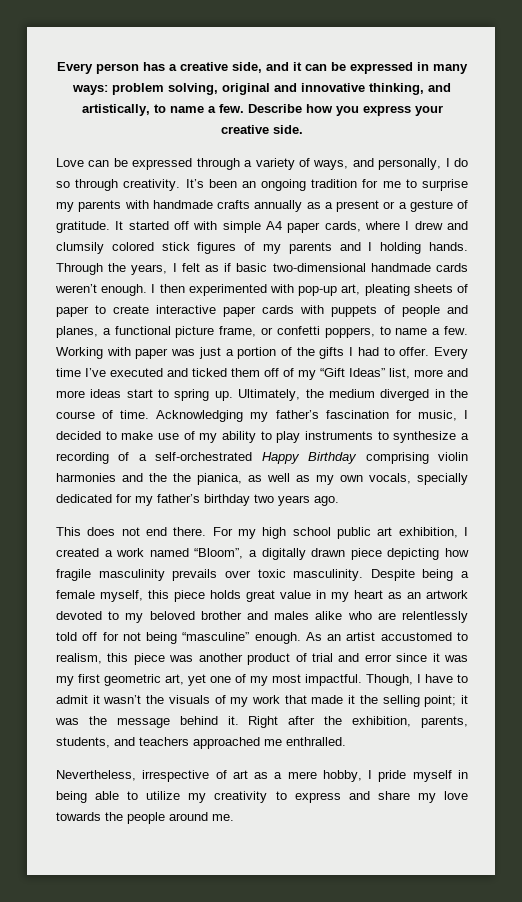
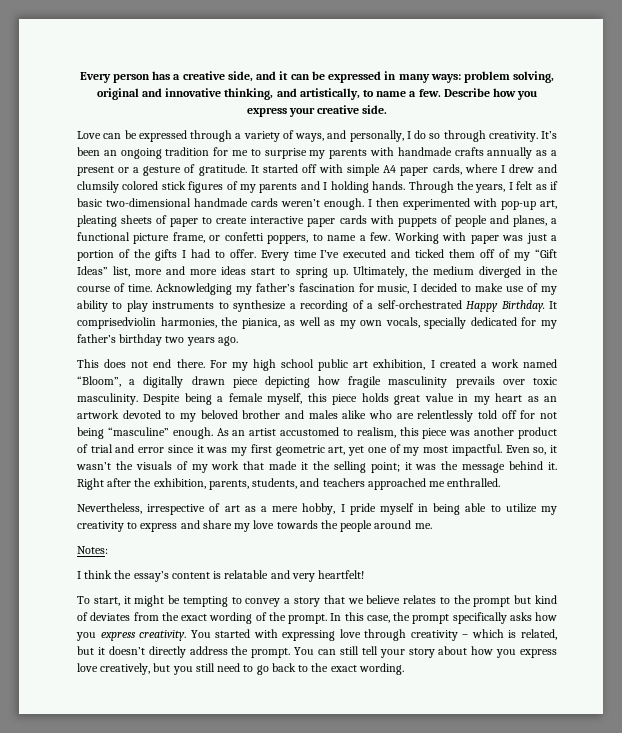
[308,452,468,464] [56,473,167,482] Birthday comprising violin harmonies and the -> [500,300,557,312] [77,317,217,329] Birthday. It comprisedviolin harmonies,
[366,674,468,686] [56,695,88,704] Though, I have to admit -> [505,445,547,455] Even so,
(234, 817) none -> [77,546,108,554] [77,570,365,582] [77,595,557,607] [77,612,557,624] [76,629,558,641] [77,646,557,658] [77,663,404,675] // Notes: // I think the essay’s content is relatable and very heartfelt! // To start, it might be tempting to convey a story that we believe relates to the prompt but kind of deviates from the exact wording of the prompt. In this case, the prompt specifically asks how you express creativity. You started with expressing love through creativity – which is related, but it doesn’t directly address the prompt. You can still tell your story about how you express love creatively, but you still need to go back to the exact wording.

